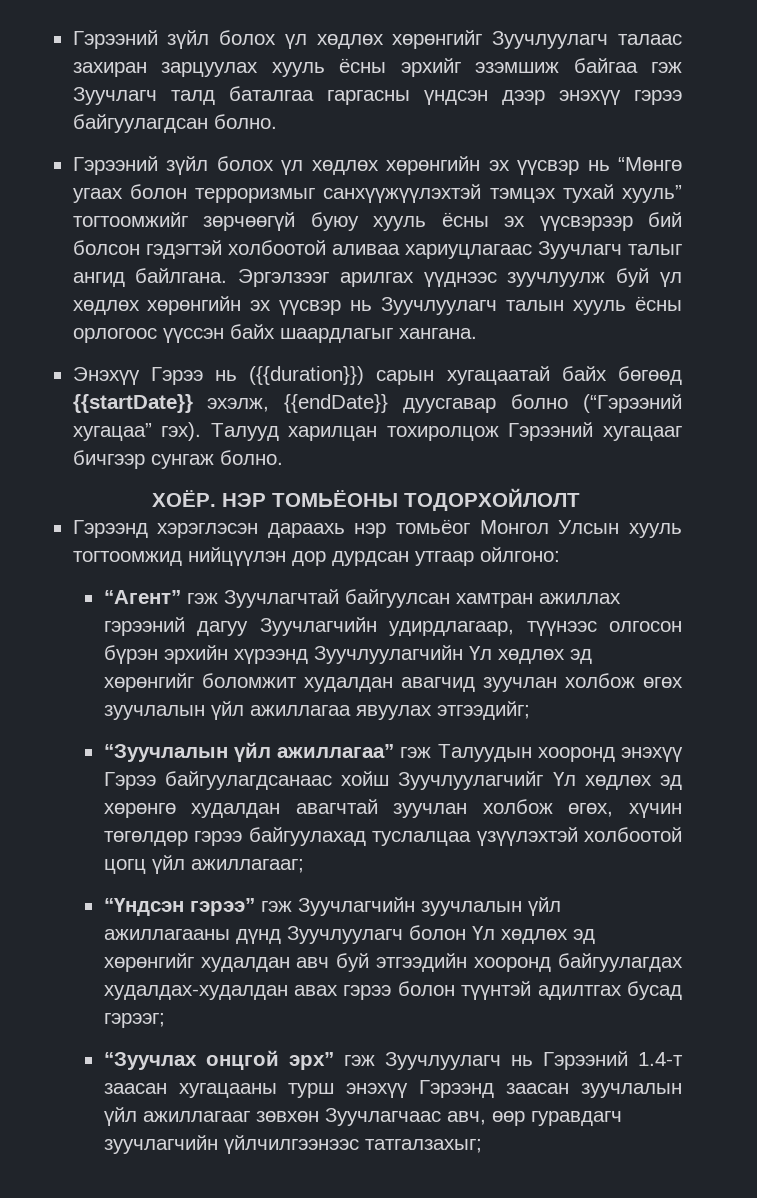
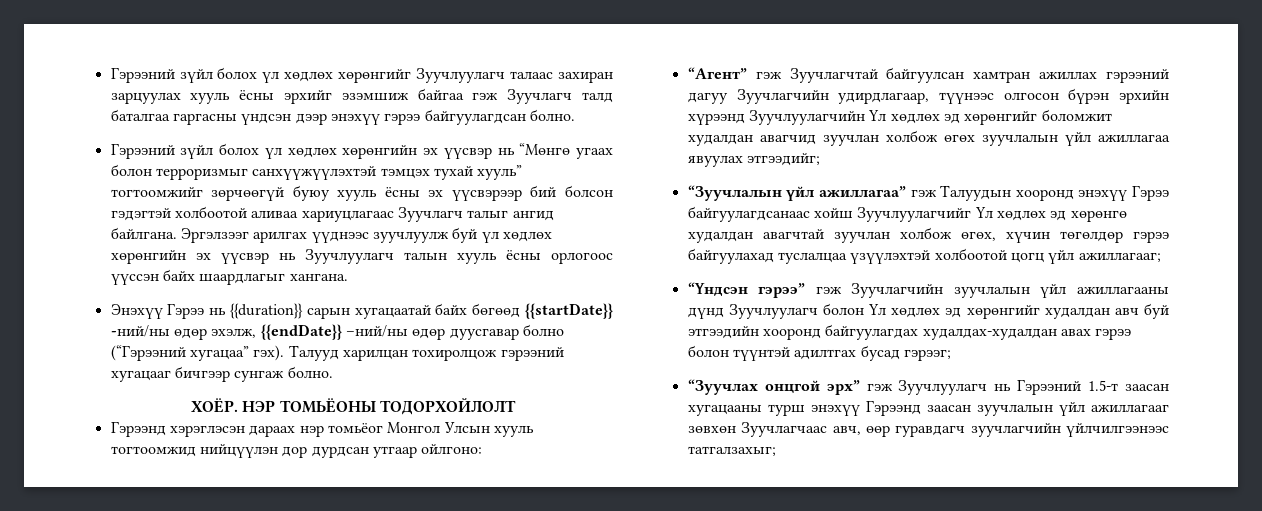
[249,366,365,385] ({{duration}}) -> [230,303,303,319] {{duration}}
[207,394,389,413] эхэлж, {{endDate}} -> [110,324,446,340] -ний/ны өдөр эхэлж, {{endDate}} –ний/ны өдөр
[508,422,594,441] Гэрээний -> [500,347,564,361] гэрээний
[267,523,345,538] дараахь -> [249,425,296,437] дараах
[638,1052,683,1066] 1.4-т -> [1088,380,1119,391] 1.5-т

